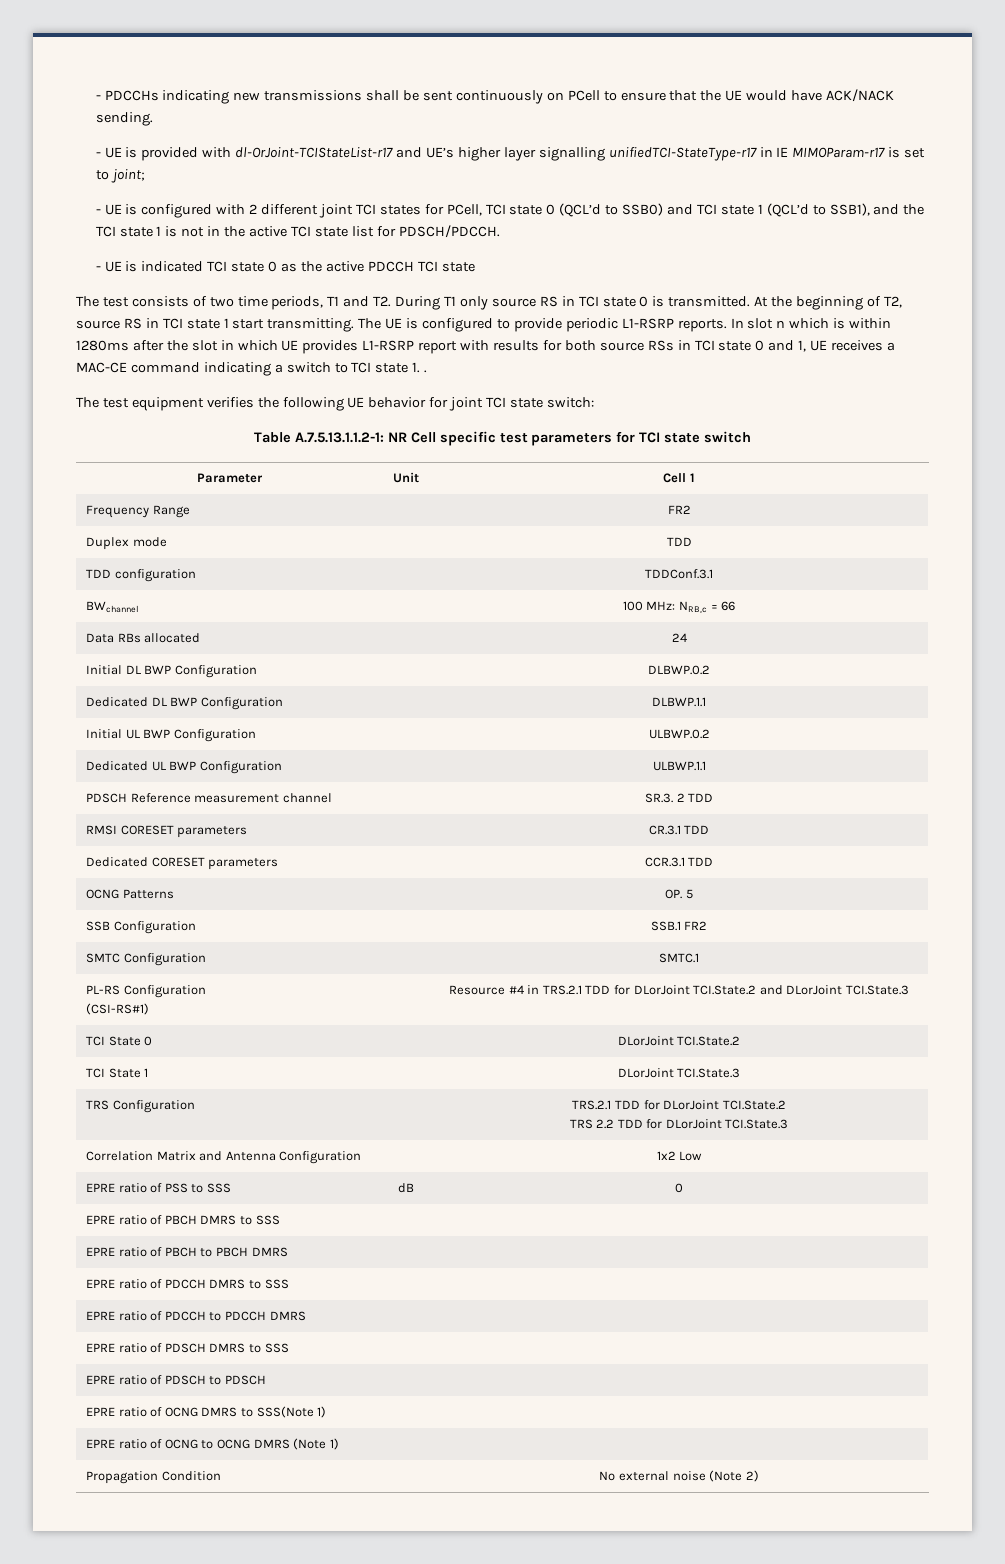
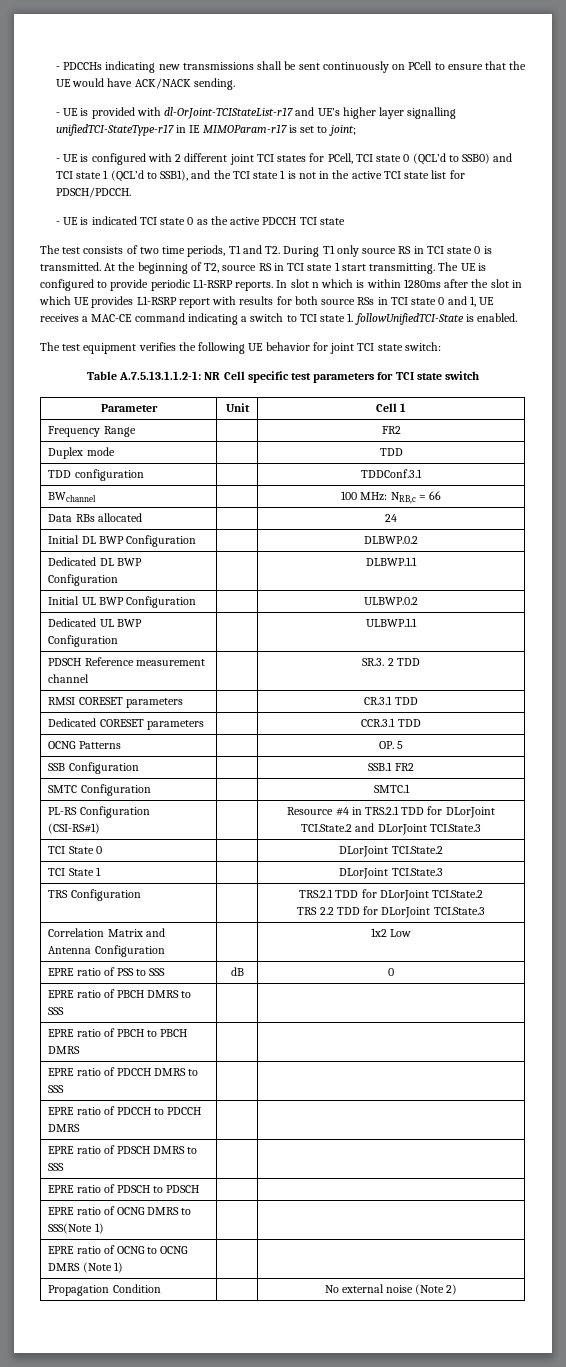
[424,370,428,373] . -> [354,313,518,325] followUnifiedTCI-State is enabled.

